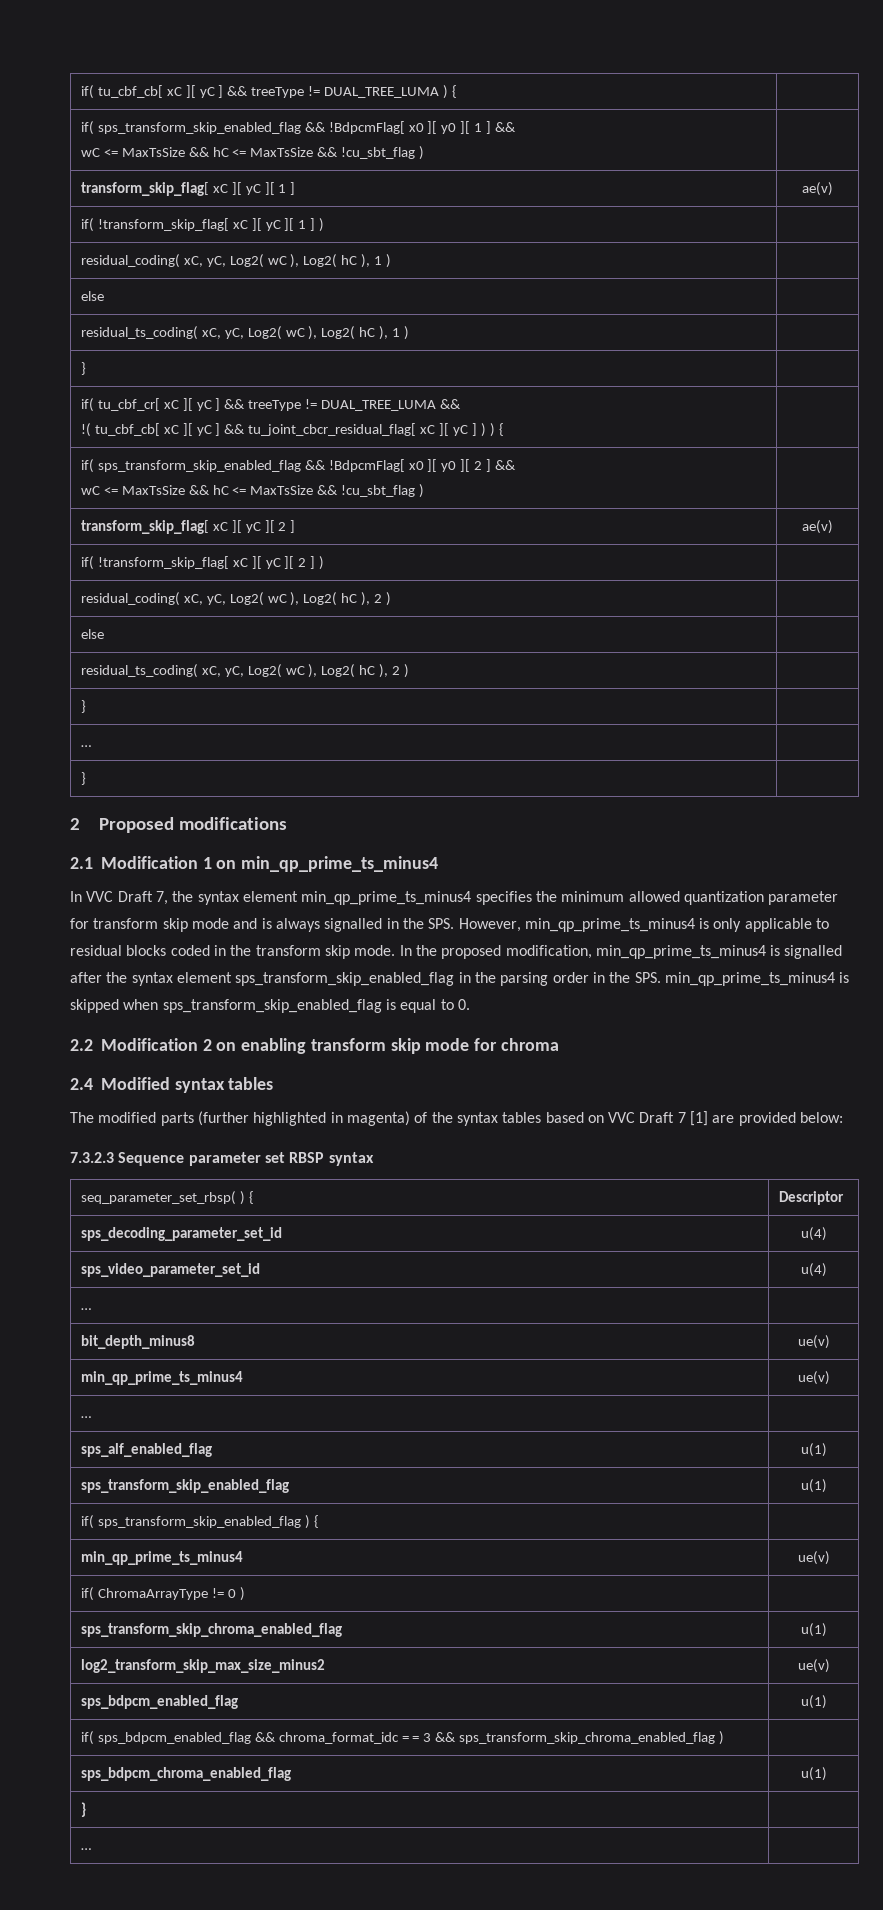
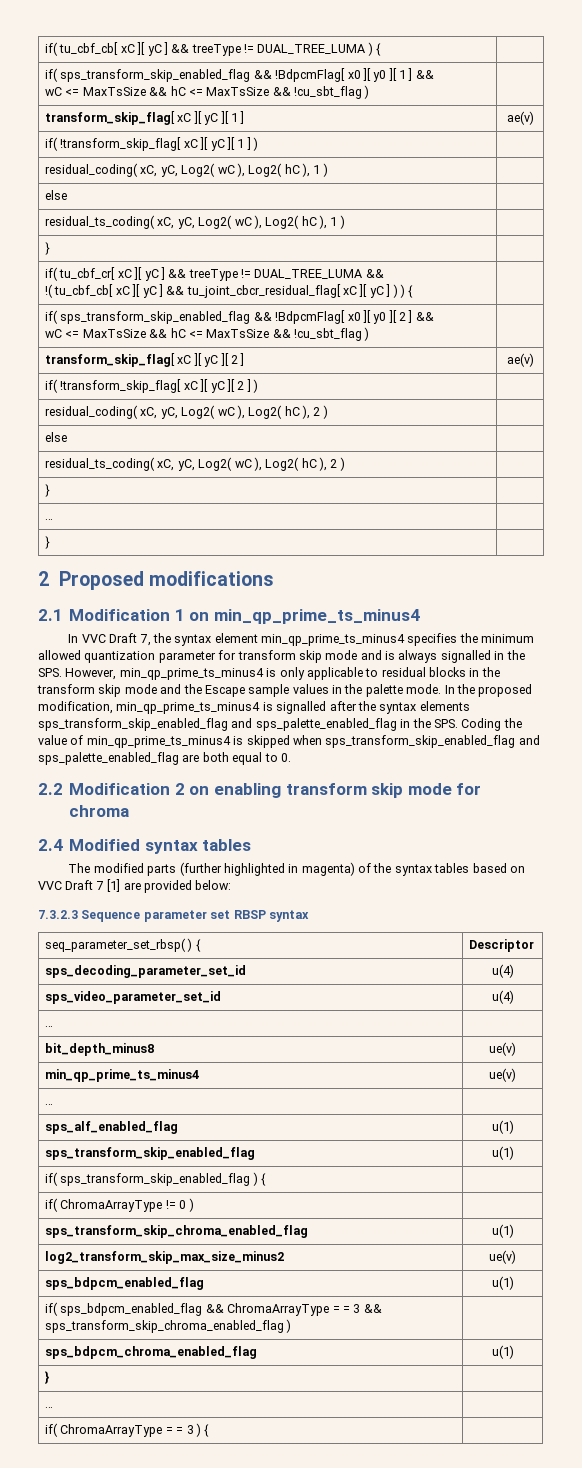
[170,945,210,956] coded -> (466, 672) none
(350, 952) none -> [124,684,403,697] mode and the Escape sample values in the palette
[176,972,661,986] element sps_transform_skip_enabled_flag in the parsing order in the SPS. -> [419,701,470,711] [38,718,522,731] [38,735,84,745] elements sps_transform_skip_enabled_flag and sps_palette_enabled_flag in the SPS. Coding the value of
[385,999,396,1010] is -> [518,735,540,745] [38,752,229,765] and sps_palette_enabled_flag are both
[80,1551,243,1565] [797,1551,830,1565] // min_qp_prime_ts_minus4 | ue(v) -> (267, 1179) none
[278,1732,399,1744] chroma_format_idc -> [227,1303,330,1316] ChromaArrayType
(91, 1849) none -> [45,1423,210,1437] // if( ChromaArrayType = = 3 ) { |

